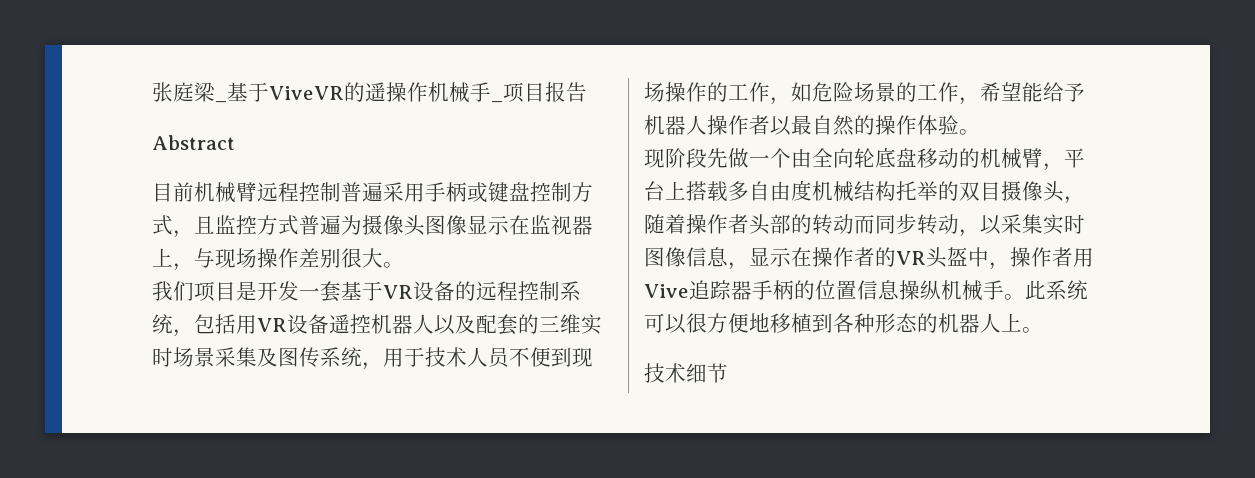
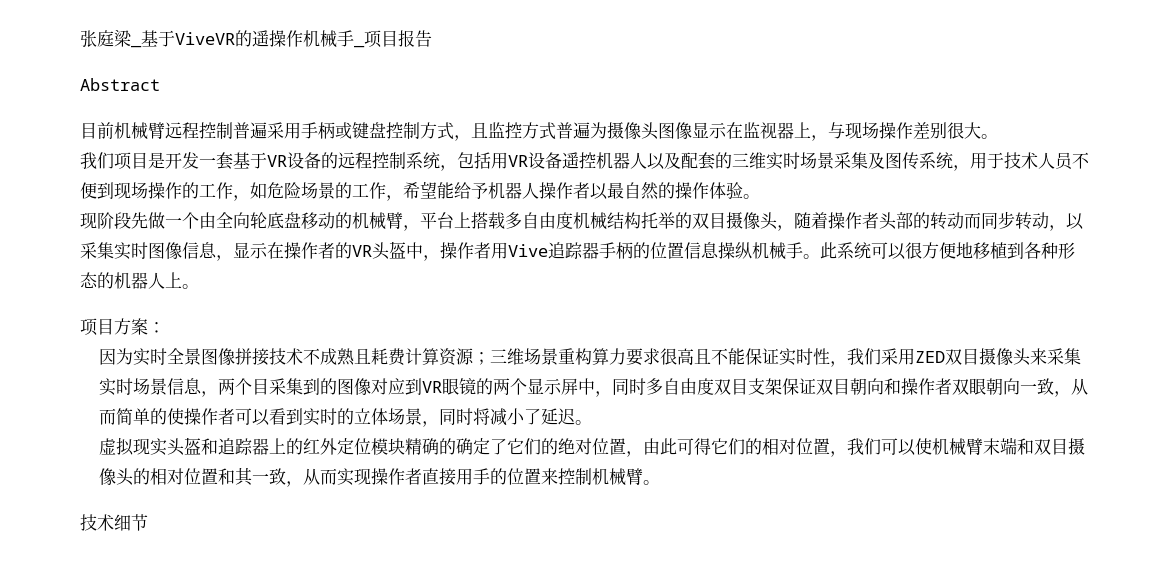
(1043, 330) none -> [80,318,165,336] [98,348,1081,367] [98,377,1088,397] [98,408,592,427] [98,437,1085,457] [98,467,660,487] // 项目方案： // 因为实时全景图像拼接技术不成熟且耗费计算资源；三维场景重构算力要求很高且不能保证实时性，我们采用ZED双目摄像头来采集实时场景信息，两个目采集到的图像对应到VR眼镜的两个显示屏中，同时多自由度双目支架保证双目朝向和操作者双眼朝向一致，从而简单的使操作者可以看到实时的立体场景，同时将减小了延迟。 // 虚拟现实头盔和追踪器上的红外定位模块精确的确定了它们的绝对位置，由此可得它们的相对位置，我们可以使机械臂末端和双目摄像头的相对位置和其一致，从而实现操作者直接用手的位置来控制机械臂。

